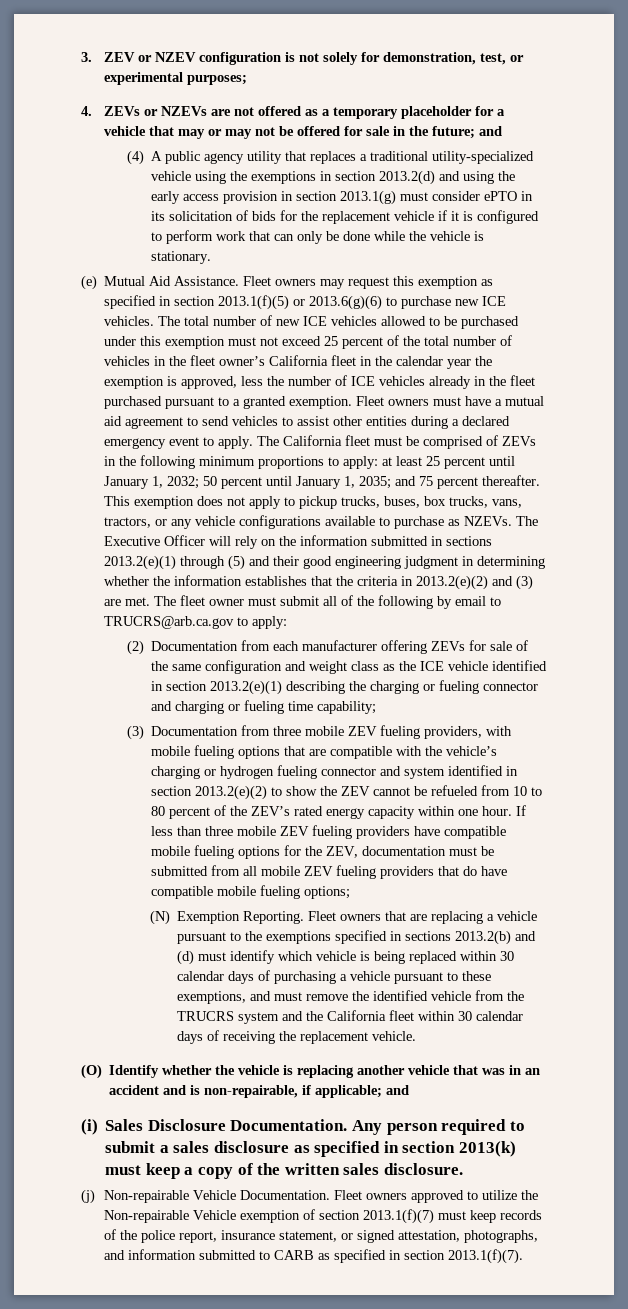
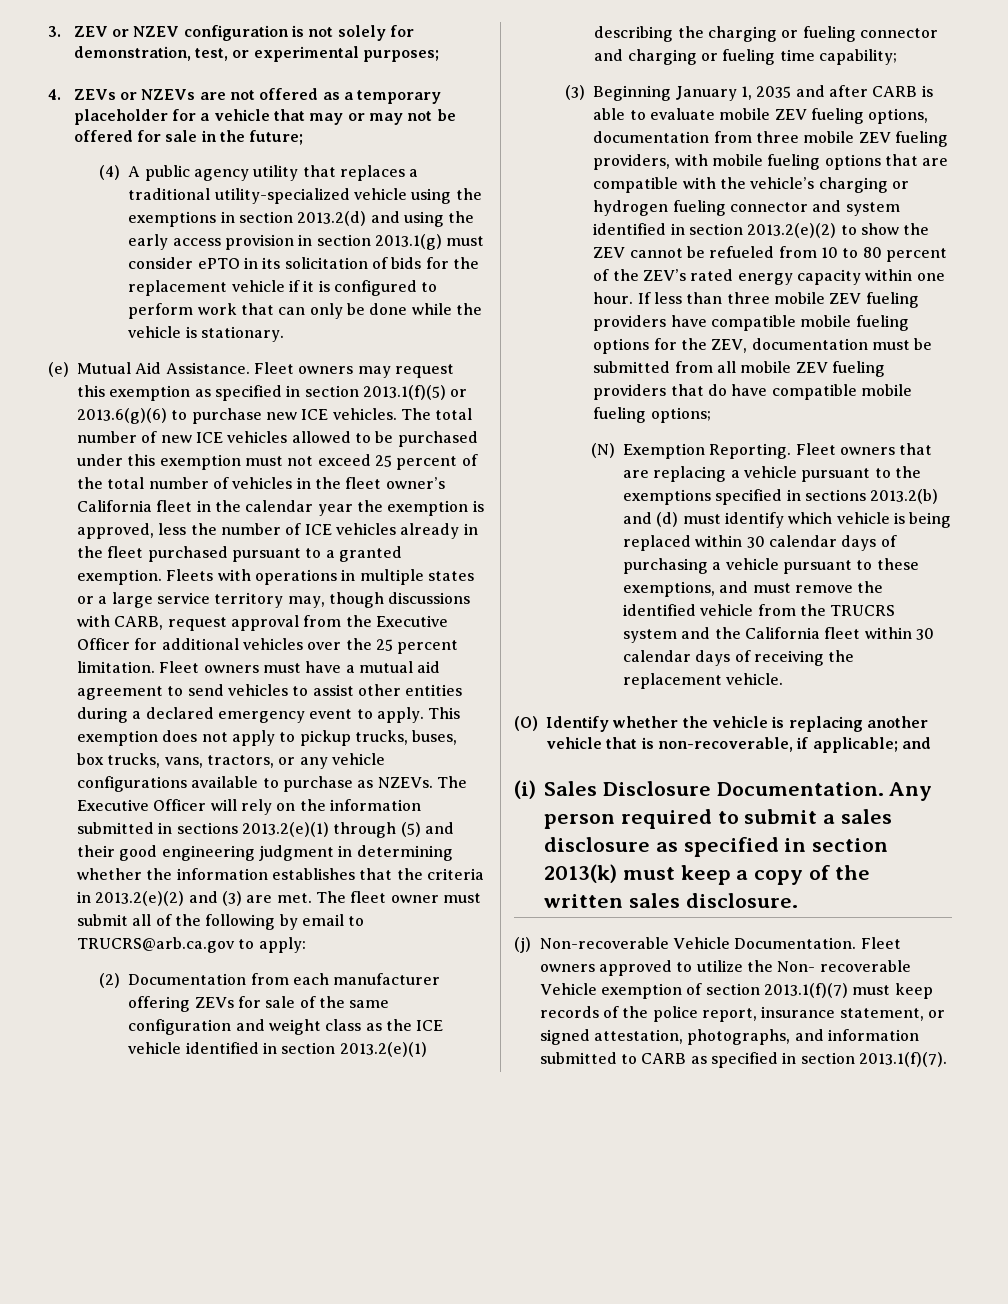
[478,126,502,136] and -> (304, 137) none
(353, 402) none -> [166,569,474,585] [77,592,471,608] [77,615,448,631] [77,638,459,654] [77,661,155,673] Fleets with operations in multiple states or a large service territory may, though discussions with CARB, request approval from the Executive Officer for additional vehicles over the 25 percent limitation.
[257,435,537,449] [104,455,516,469] [104,475,541,489] The California fleet must be comprised of ZEVs in the following minimum proportions to apply: at least 25 percent until January 1, 2032; 50 percent until January 1, 2035; and 75 percent thereafter. -> (424, 715) none
[151,726,239,736] Documentation -> [593,85,933,101] [593,108,929,124] [593,131,710,143] Beginning January 1, 2035 and after CARB is able to evaluate mobile ZEV fueling options, documentation
[482,1065,541,1075] [109,1085,299,1098] was in an accident and is non-repairable, -> [640,737,793,752] is non-recoverable,
[103,1190,189,1203] Non-repairable -> [539,937,669,949] Non-recoverable
[103,1210,189,1223] Non-repairable -> [777,960,911,972] Non- recoverable

